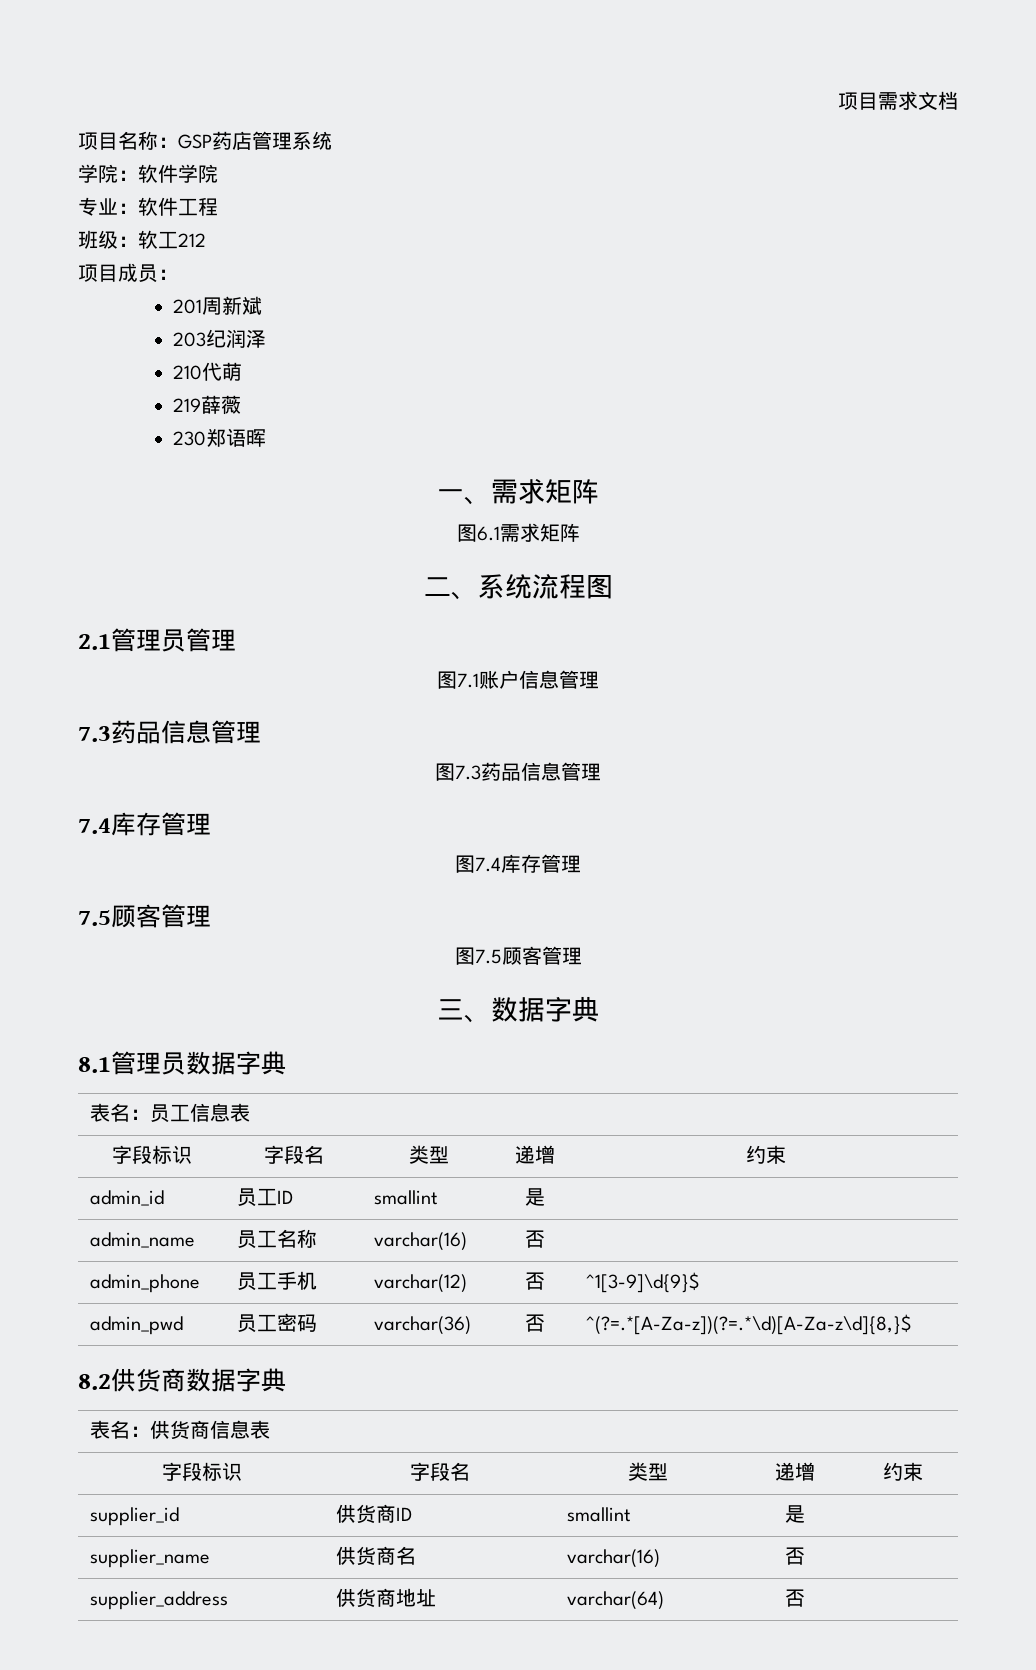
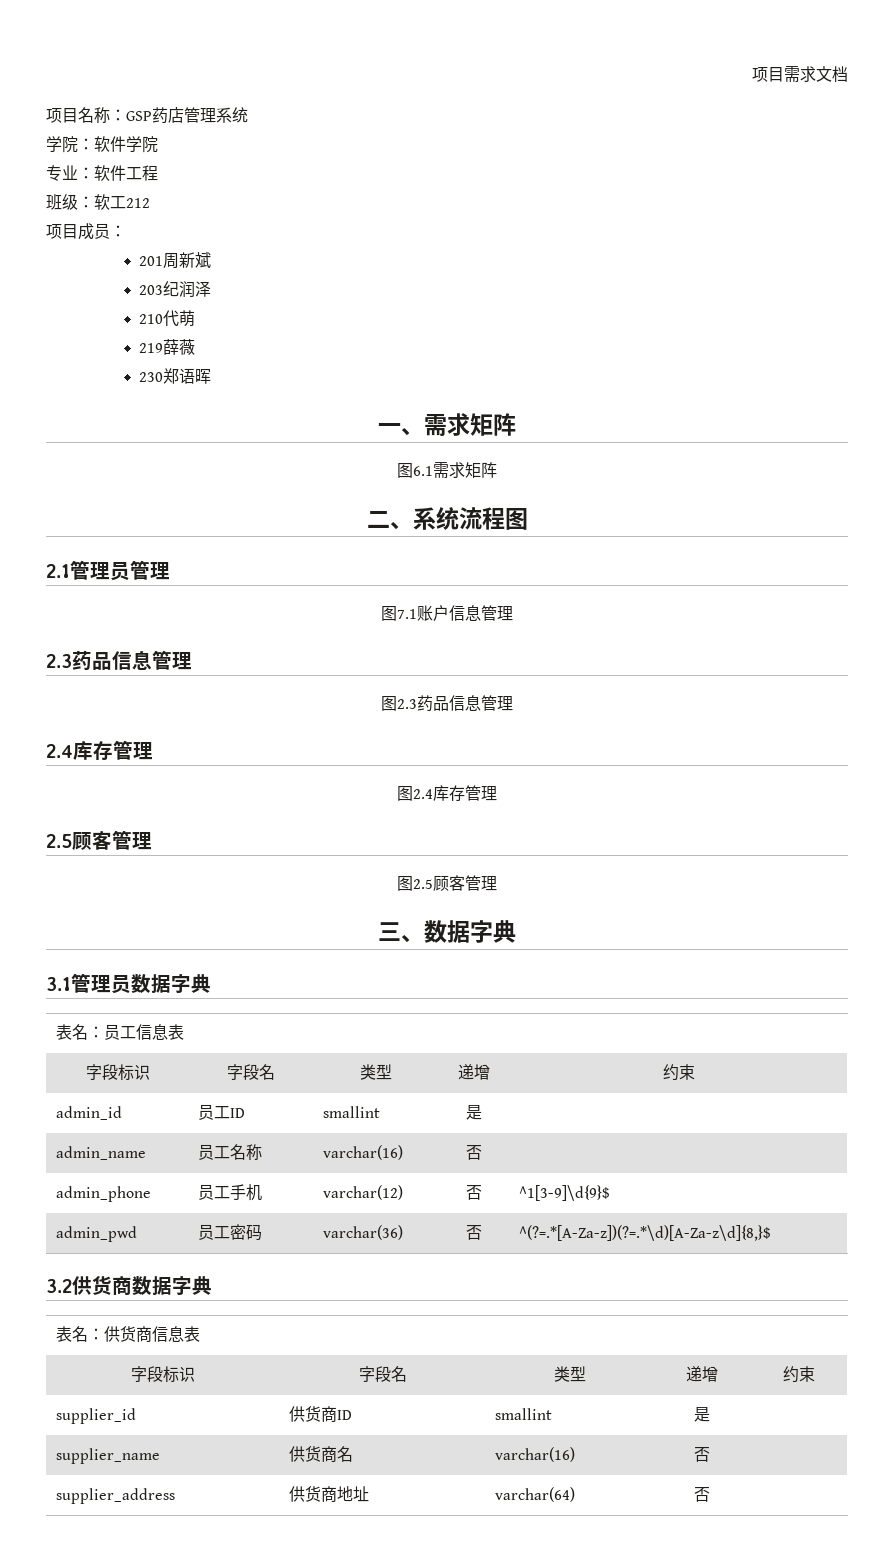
[78,726,111,742] 7.3 -> [46,654,72,668] 2.3
[455,762,601,781] [78,818,111,834] 7.3药品信息管理 // 7.4 -> [397,695,513,712] [46,744,73,758] 2.3药品信息管理 // 2.4
[475,854,581,873] [78,910,111,926] 7.4库存管理 // 7.5 -> [413,785,497,801] [46,834,72,848] 2.4库存管理 // 2.5
[474,949,502,964] 7.5 -> [413,879,433,889] 2.5
[78,1057,111,1073] 8.1 -> [46,977,71,991] 3.1
[78,1374,111,1390] 8.2 -> [46,1279,72,1293] 3.2

